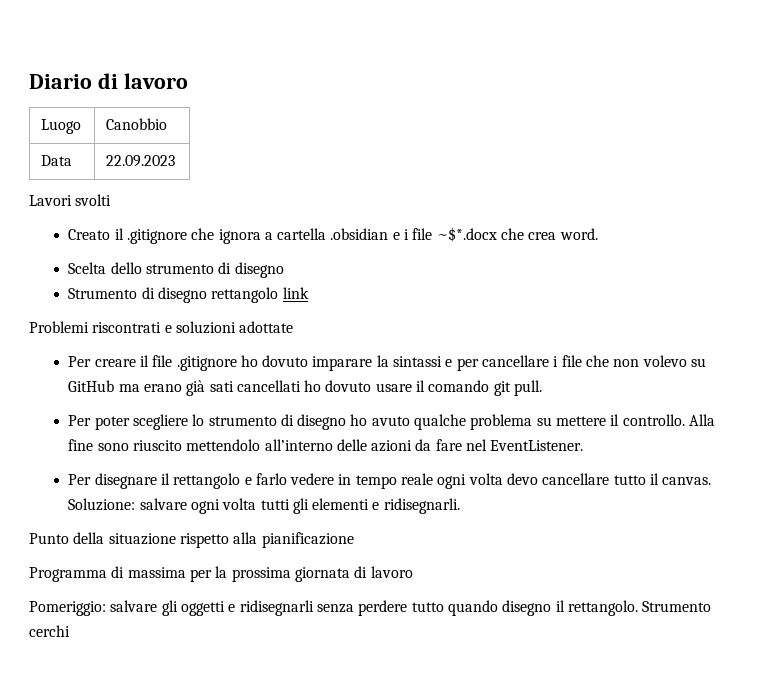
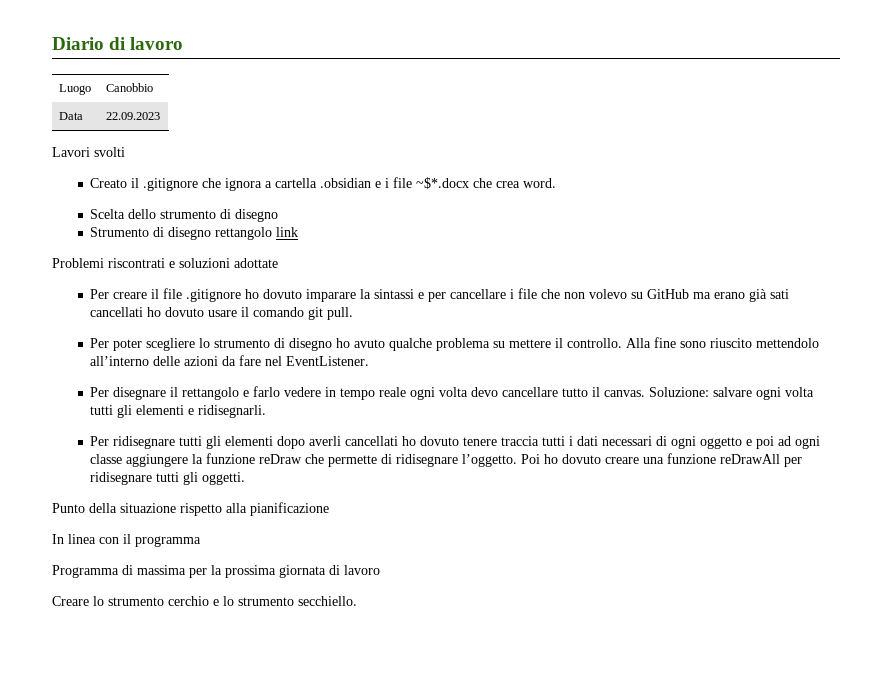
(460, 506) none -> [90,436,821,449] [90,453,803,467] [90,472,246,485] // Per ridisegnare tutti gli elementi dopo averli cancellati ho dovuto tenere traccia tutti i dati necessari di ogni oggetto e poi ad ogni classe aggiungere la funzione reDraw che permette di ridisegnare l’oggetto. Poi ho dovuto creare una funzione reDrawAll per ridisegnare tutti gli oggetti.
(354, 540) none -> [52,534,201,547] // In linea con il programma
[29,600,712,616] [29,625,70,637] Pomeriggio: salvare gli oggetti e ridisegnarli senza perdere tutto quando disegno il rettangolo. Strumento cerchi -> [52,596,357,606] Creare lo strumento cerchio e lo strumento secchiello.

